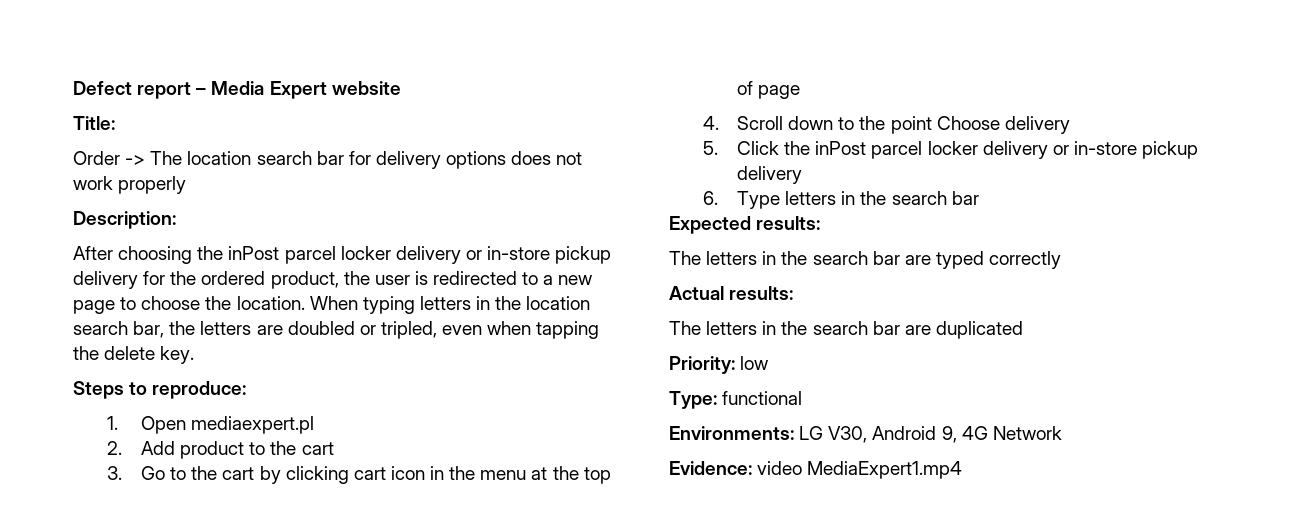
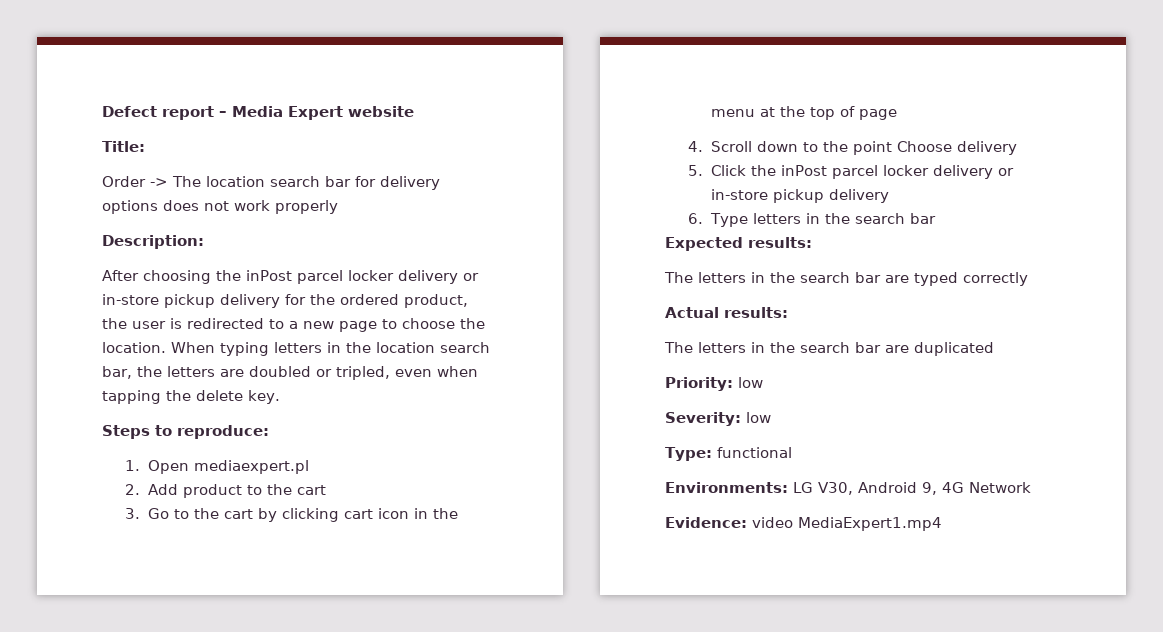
(769, 363) none -> [665,412,771,426] // Severity: low

